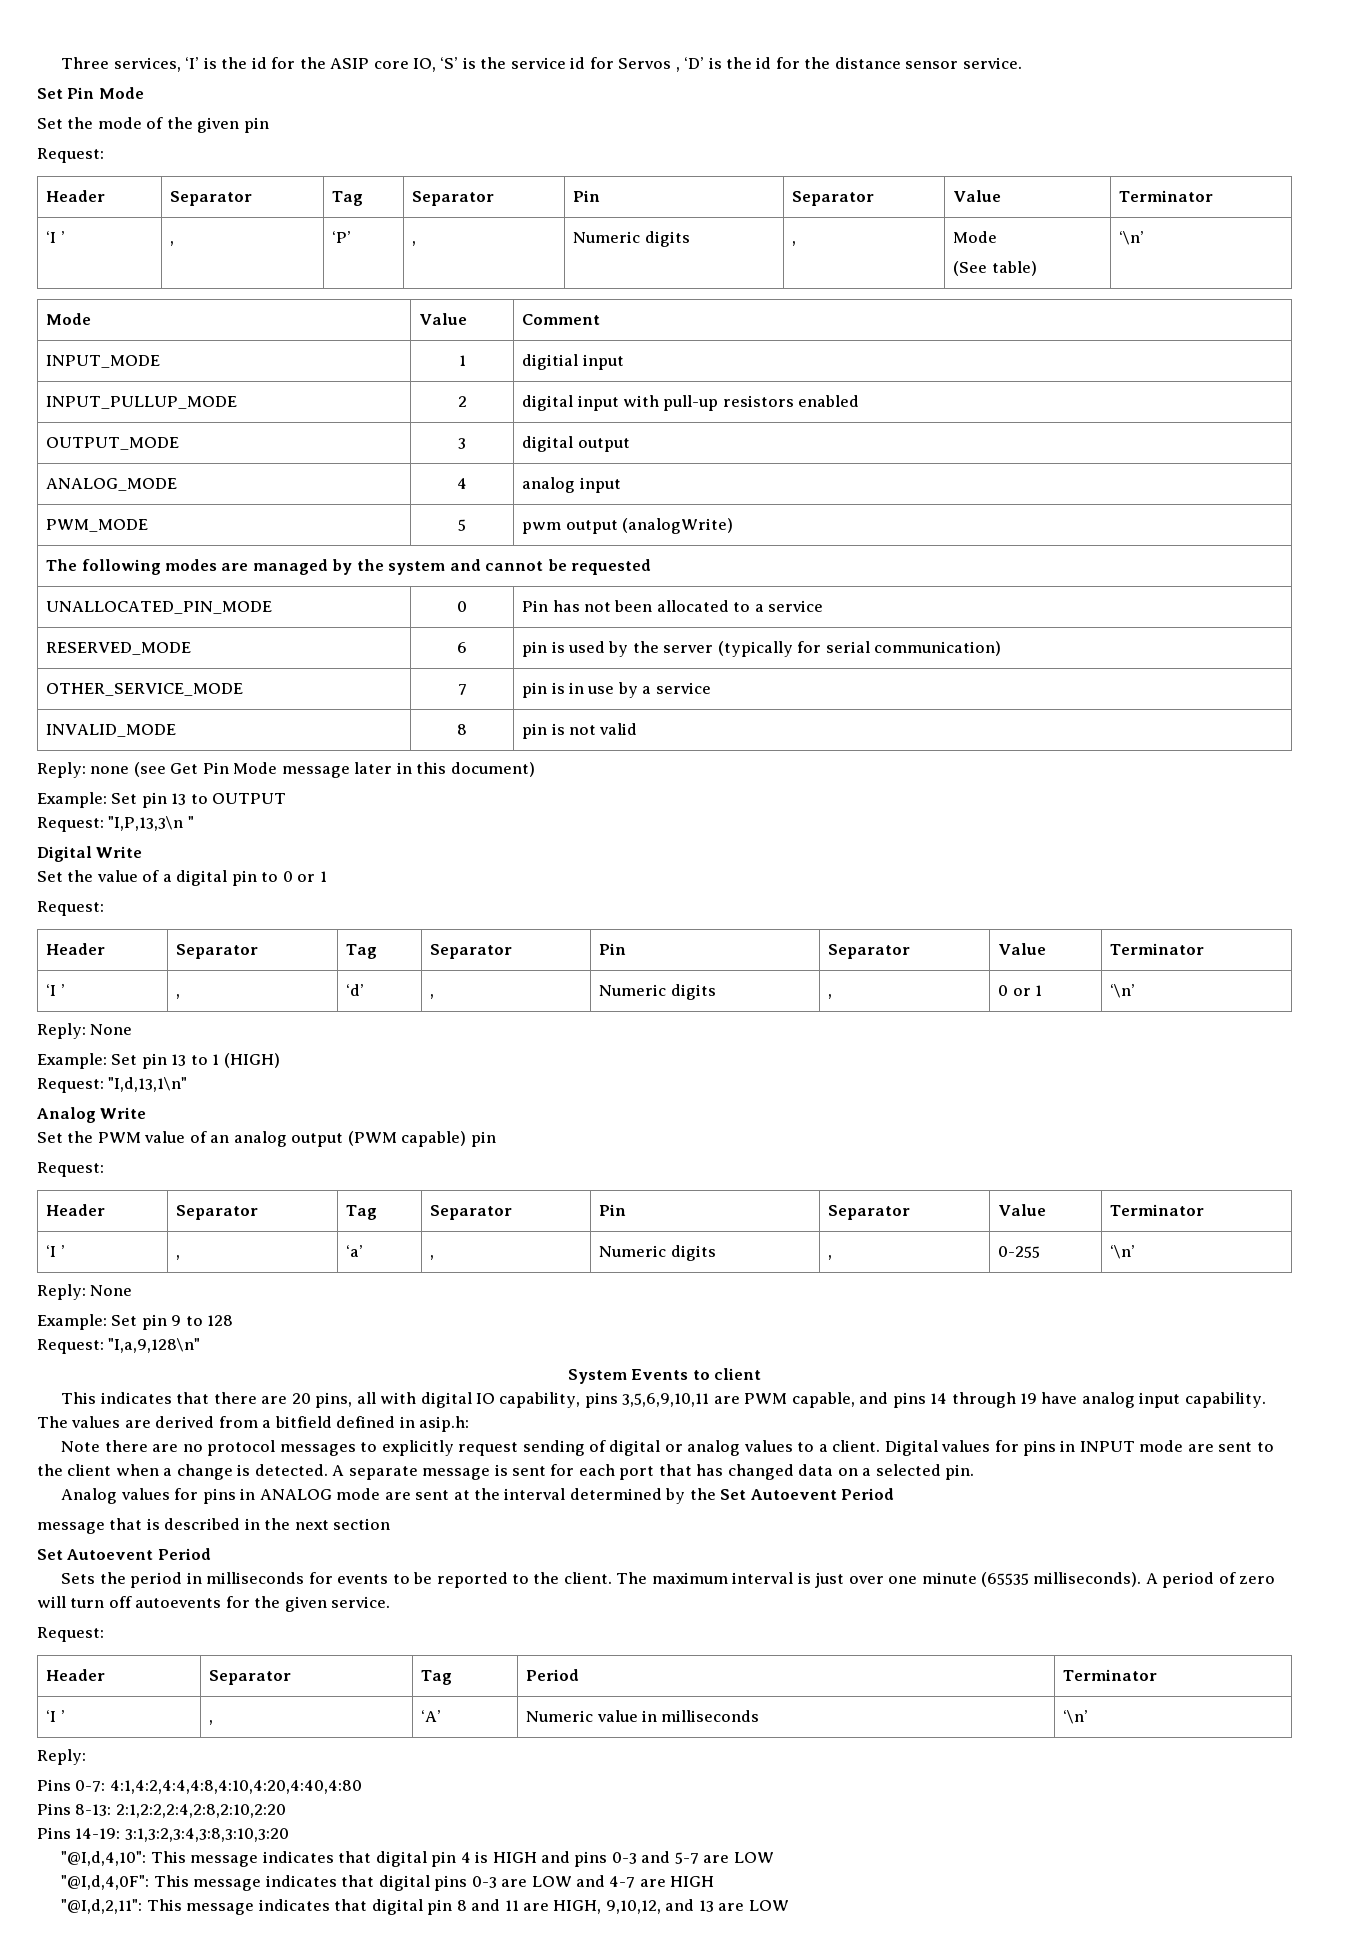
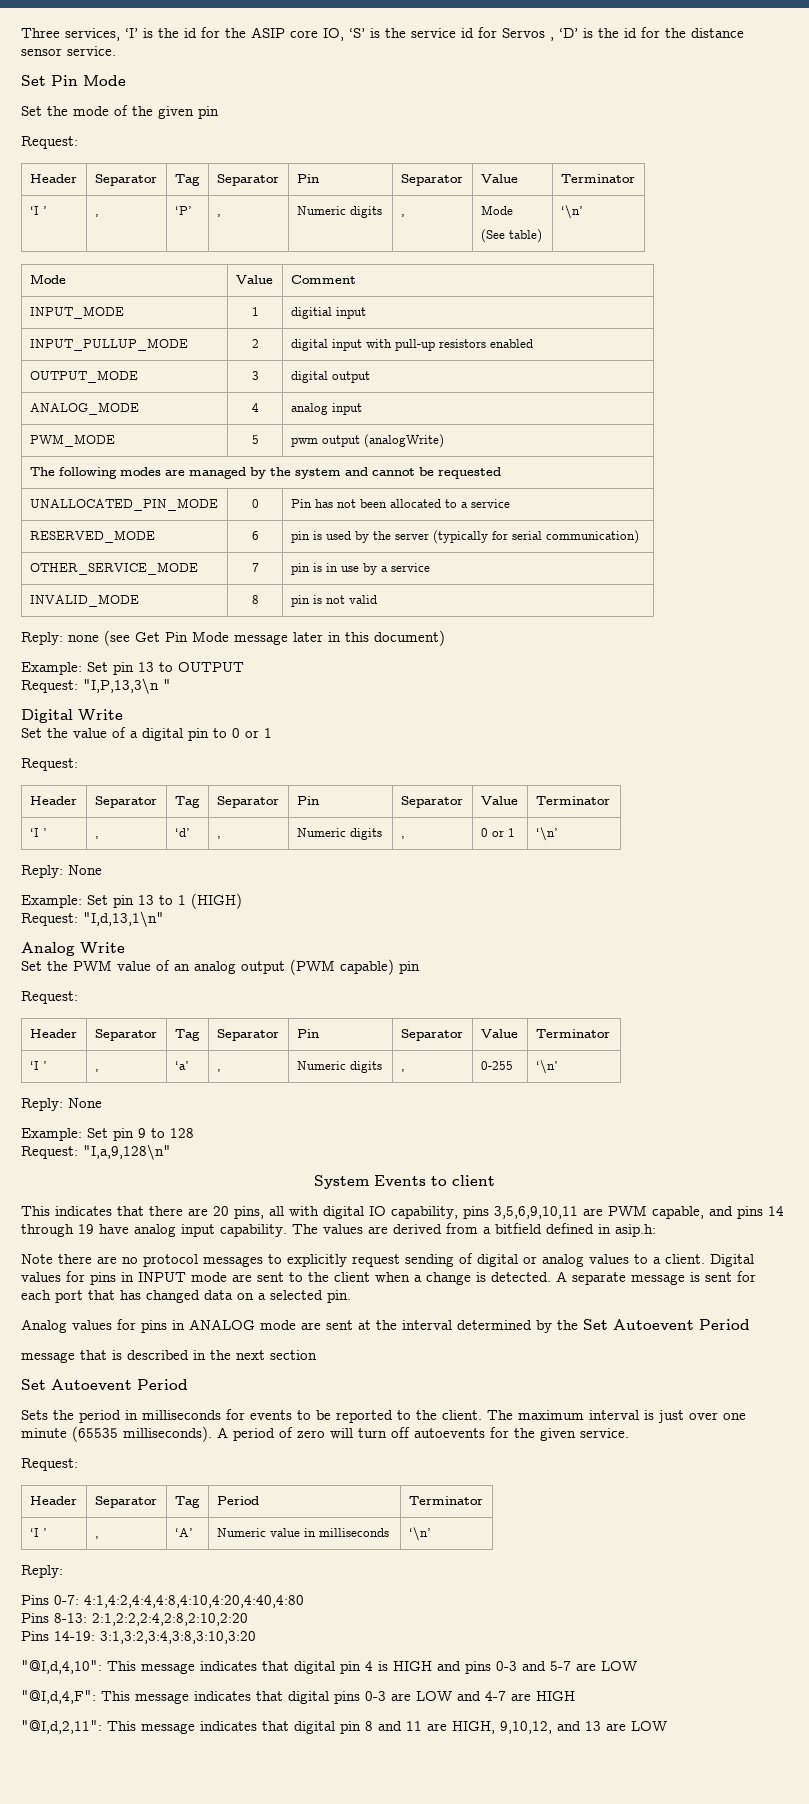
[61,1875,150,1890] "@I,d,4,0F": -> [21,1690,96,1704] "@I,d,4,F":

